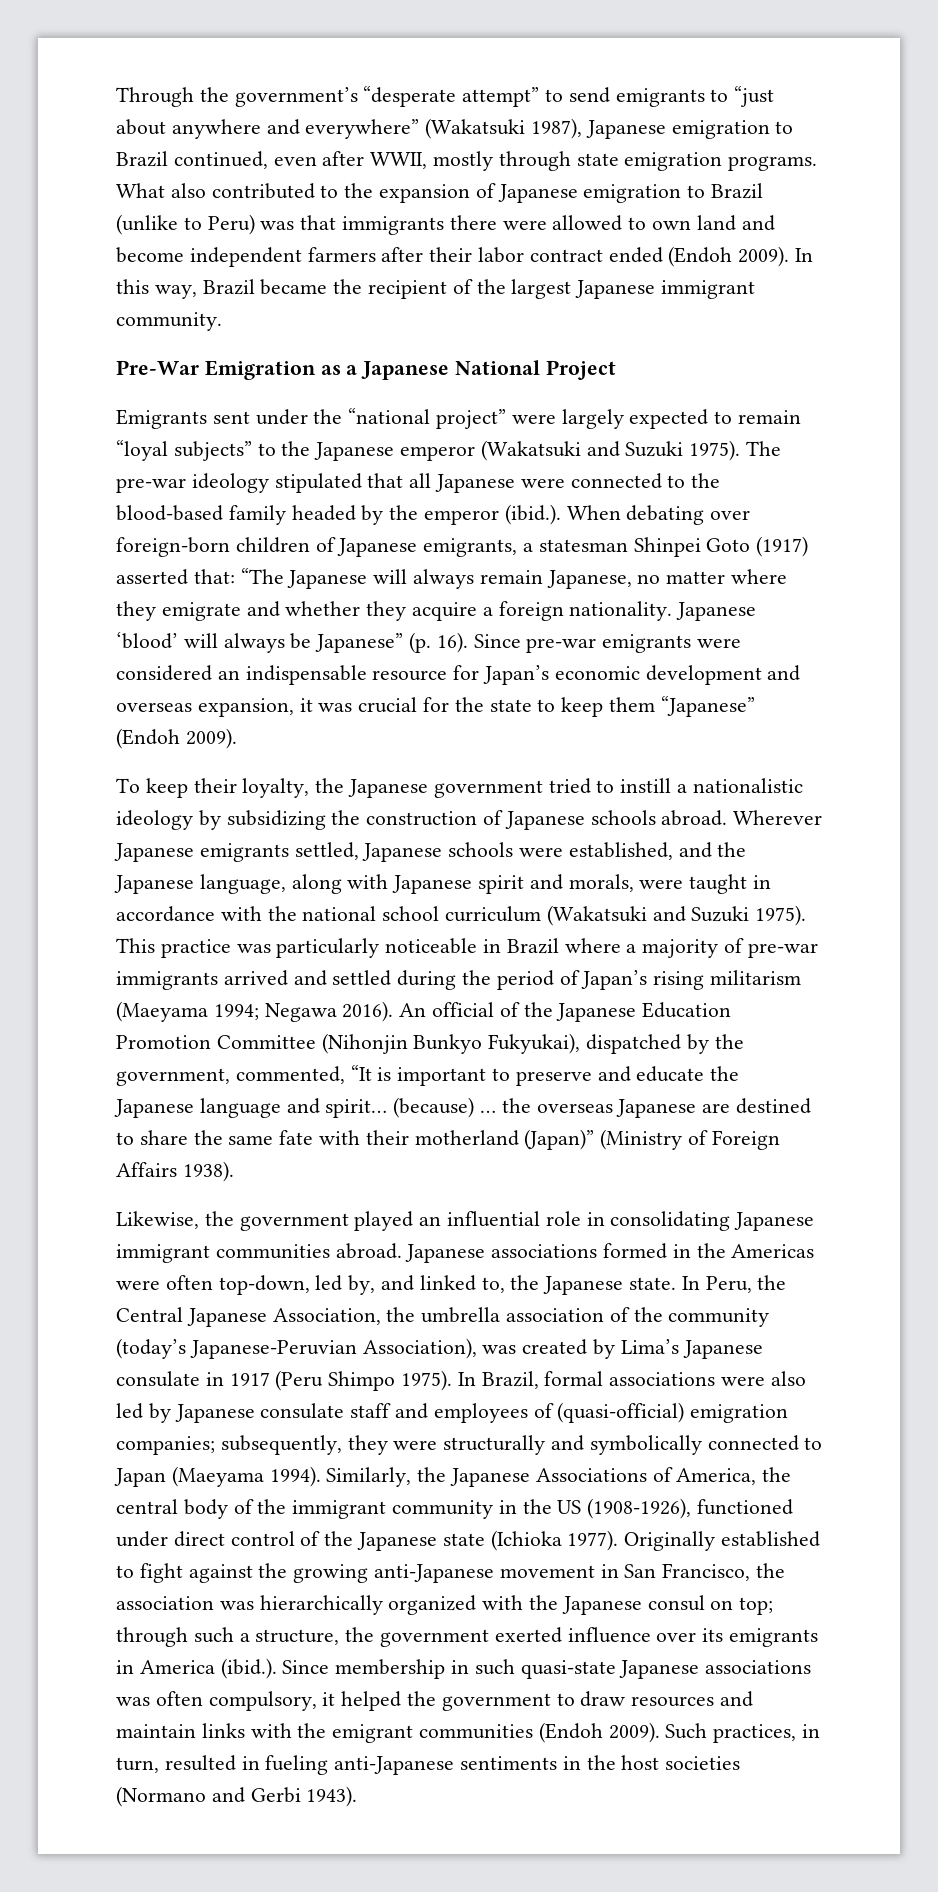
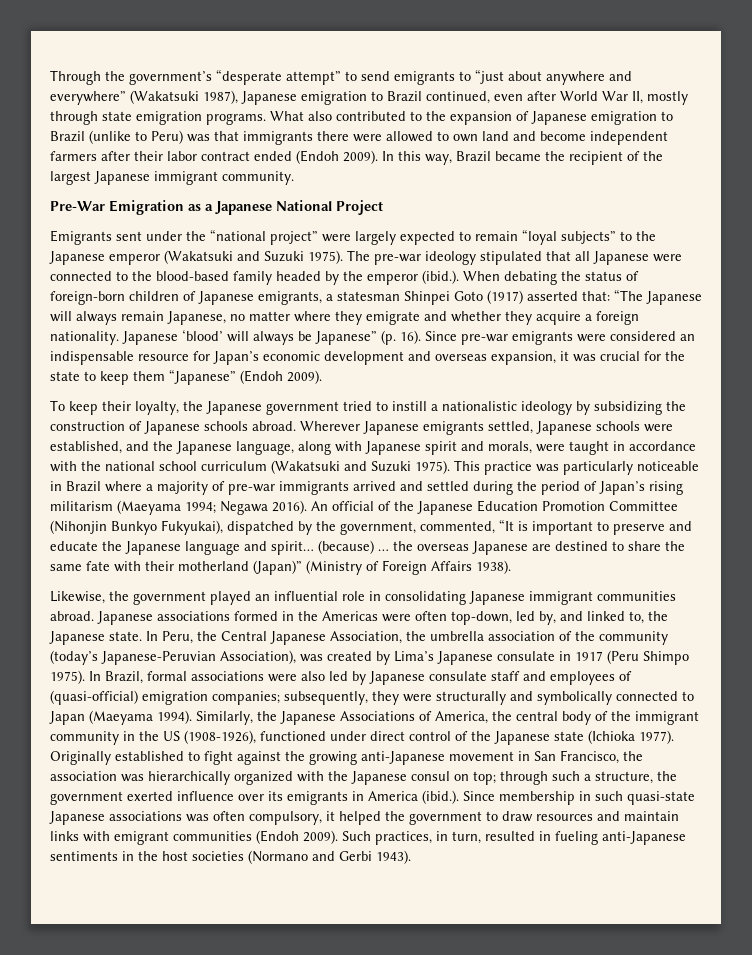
[370,152,428,169] WWII, -> [560,91,643,104] World War II,
[710,510,751,520] over -> [561,271,639,281] the status of
[297,1723,327,1738] the -> (110, 836) none

